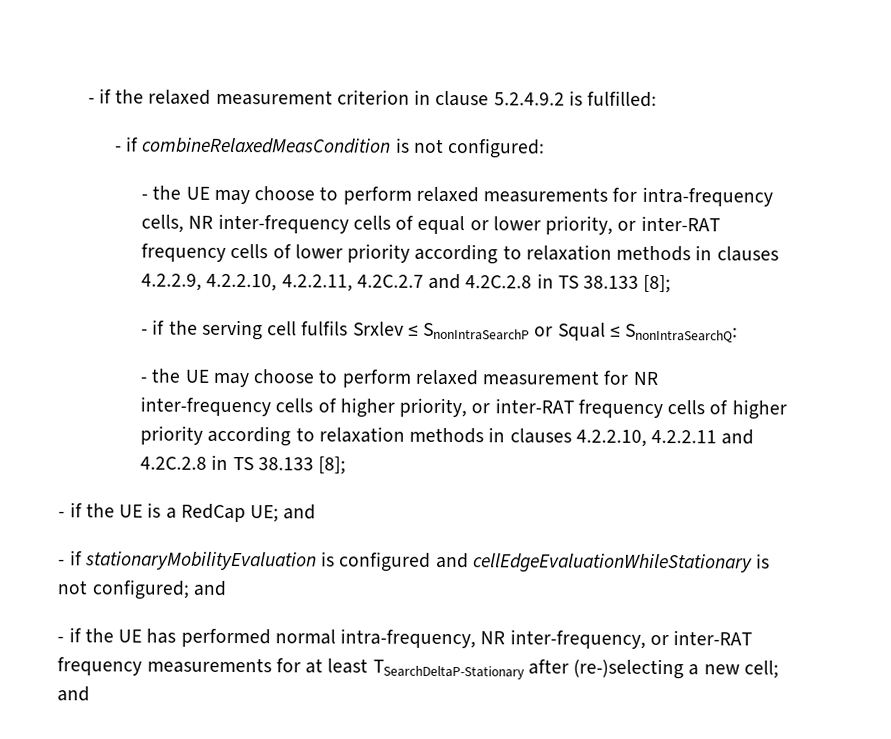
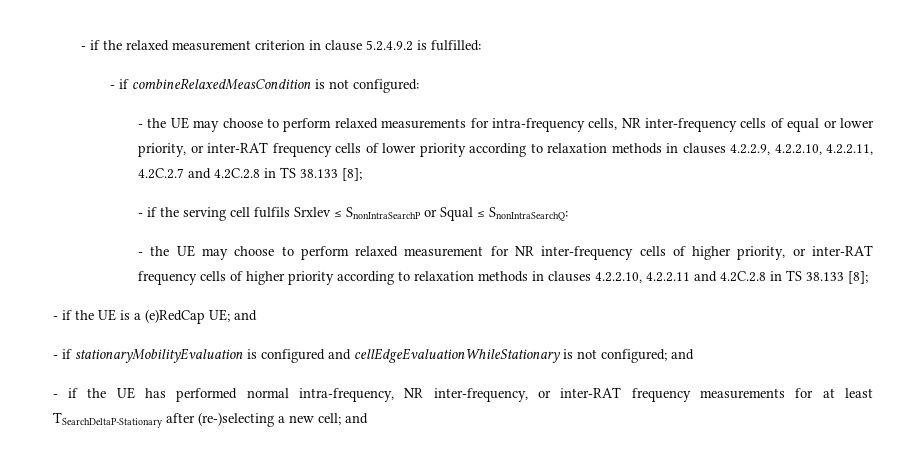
[180,503,246,523] RedCap -> [144,309,205,324] (e)RedCap

